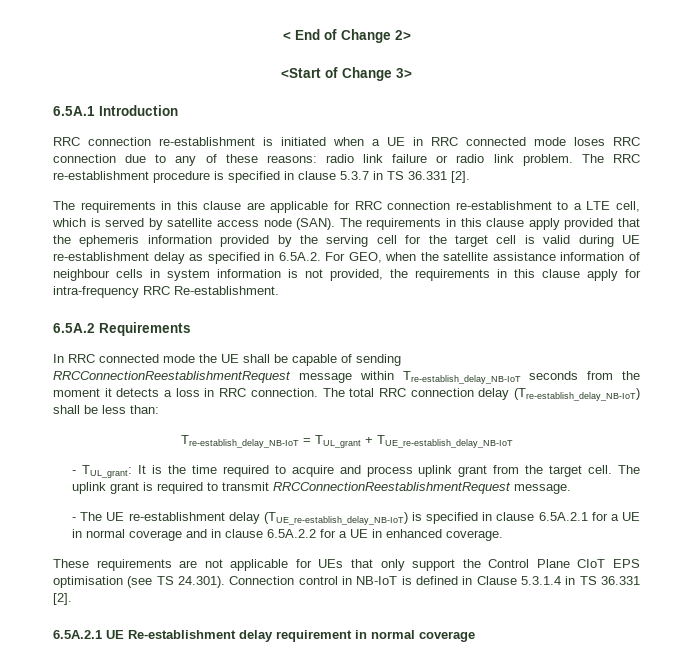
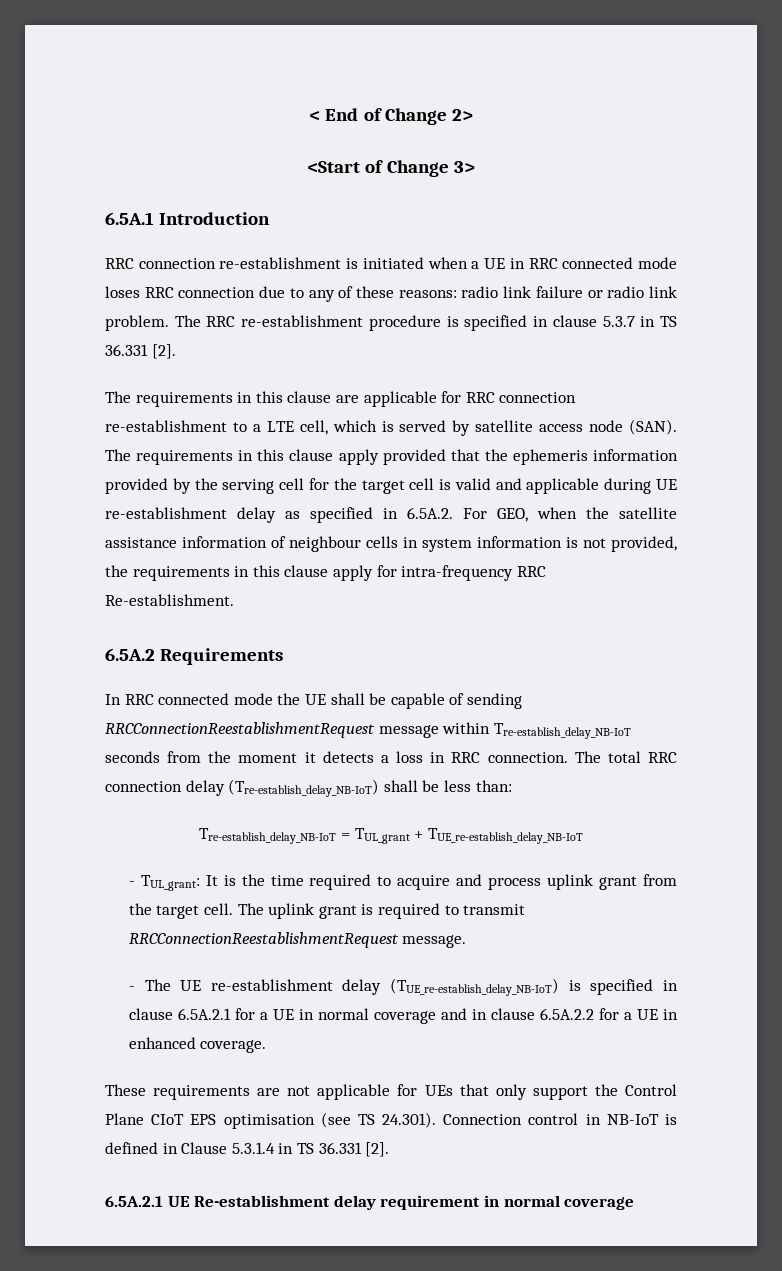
(571, 239) none -> [495,478,600,494] and applicable

